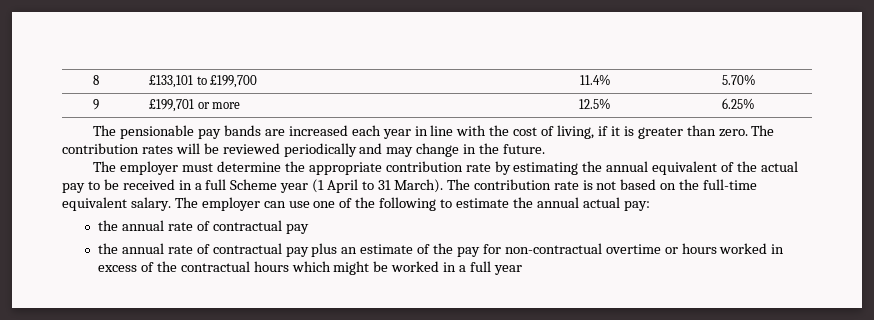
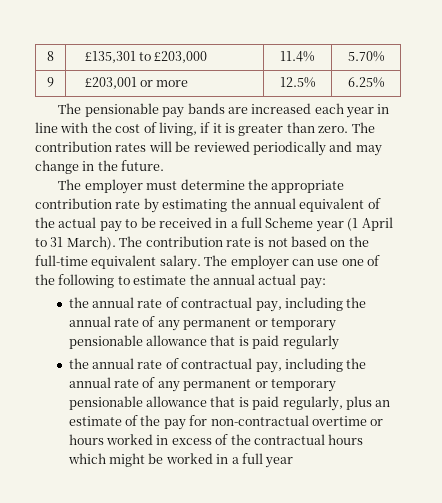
[149,75,258,88] £133,101 to £199,700 -> [84,51,208,63] £135,301 to £203,000
[149,99,195,112] £199,701 -> [84,77,137,89] £203,001
[285,224,309,234] [97,243,309,257] pay // the annual rate of contractual pay -> [255,297,367,312] [68,316,336,331] [68,335,339,350] [68,358,367,373] [68,377,336,392] [68,396,343,411] pay, including the annual rate of any permanent or temporary pensionable allowance that is paid regularly // the annual rate of contractual pay, including the annual rate of any permanent or temporary pensionable allowance that is paid regularly,

